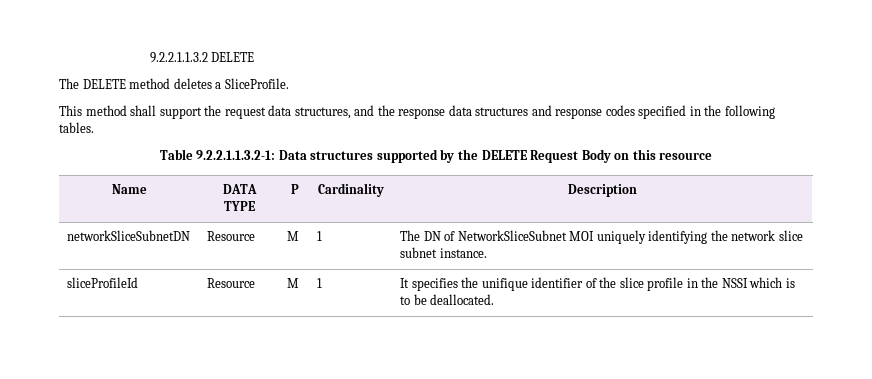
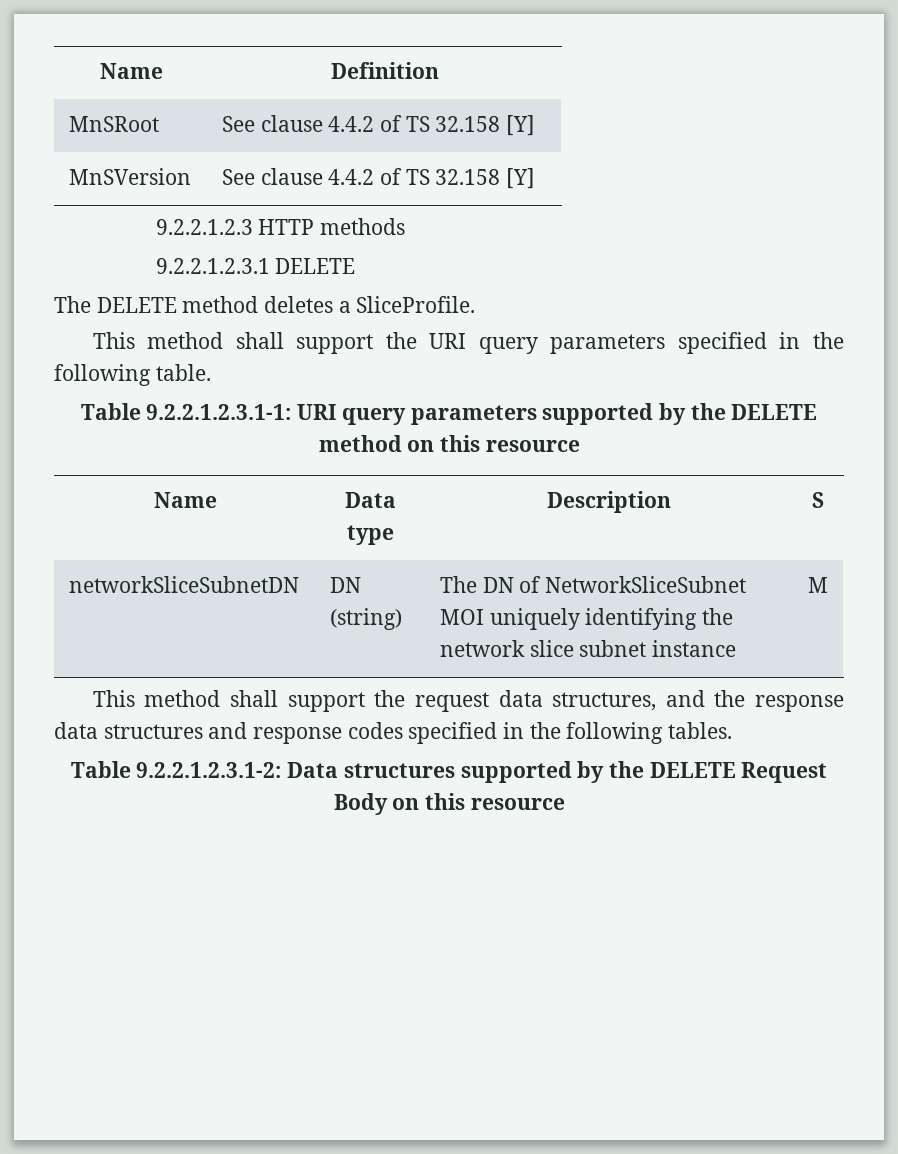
[149,52,208,63] 9.2.2.1.1.3.2 -> [99,63,163,79] [330,62,439,79] [69,116,160,132] [222,115,536,136] [69,168,192,185] [222,168,536,189] [155,218,405,235] [155,258,270,274] Name | Definition // MnSRoot | See clause 4.4.2 of TS 32.158 [Y] // MnSVersion | See clause 4.4.2 of TS 32.158 [Y] // 9.2.2.1.2.3 HTTP methods // 9.2.2.1.2.3.1
(289, 83) none -> [92,332,844,354] [54,364,211,386] [80,403,818,425] [318,435,580,452] [153,492,217,508] [344,492,396,508] [346,525,394,545] [546,491,671,513] [811,492,824,508] [69,576,300,593] [330,577,362,593] [330,608,403,630] [440,576,747,593] [440,608,734,630] [440,640,737,657] [807,577,828,593] // This method shall support the URI query parameters specified in the following table. // Table 9.2.2.1.2.3.1-1: URI query parameters supported by the DELETE method on this resource // Name | Data type | Description | S // networkSliceSubnetDN | DN (string) | The DN of NetworkSliceSubnet MOI uniquely identifying the network slice subnet instance | M
[196,150,276,160] 9.2.2.1.1.3.2-1: -> [136,762,282,778] 9.2.2.1.2.3.1-2:
[112,184,147,194] [223,184,257,194] [224,201,255,211] [290,184,299,194] [318,183,384,197] [568,184,637,197] [67,230,191,241] [207,231,256,241] [287,231,300,241] [317,231,323,241] [400,230,803,244] [400,247,487,258] [67,277,139,288] [207,278,256,288] [287,278,300,288] [317,278,323,288] [400,277,795,291] [400,294,495,305] // Name | DATA TYPE | P | Cardinality | Description // networkSliceSubnetDN | Resource | M | 1 | The DN of NetworkSliceSubnet MOI uniquely identifying the network slice subnet instance. // sliceProfileId | Resource | M | 1 | It specifies the unifique identifier of the slice profile in the NSSI which is to be deallocated. -> (565, 804) none

